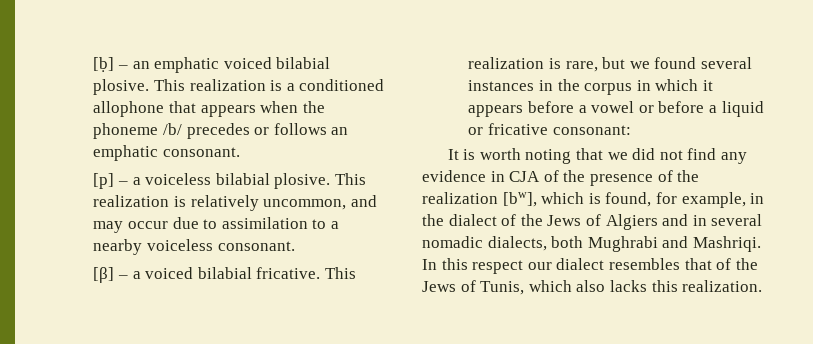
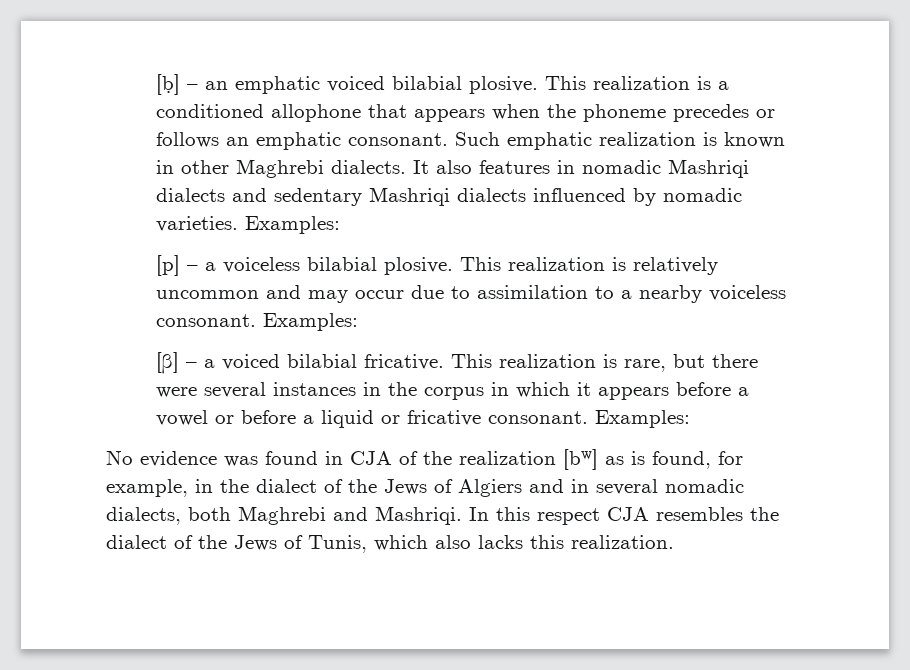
[163,123,183,135] /b/ -> (666, 113) none
(241, 152) none -> [454,132,785,150] [155,159,749,178] [155,187,742,206] [155,216,340,234] Such emphatic realization is known in other Maghrebi dialects. It also features in nomadic Mashriqi dialects and sedentary Mashriqi dialects influenced by nomadic varieties. Examples:
[263,199,347,210] uncommon, -> [155,290,259,299] uncommon
(295, 246) none -> [262,313,358,331] Examples:
[629,57,697,69] we found -> [711,354,758,368] [155,387,197,398] there were
[552,125,631,135] [447,148,747,164] [422,170,700,186] [422,192,585,207] consonant: // It is worth noting that we did not find any evidence in CJA of the presence of the realization [bw], which -> [487,410,690,428] [106,449,624,470] consonant. Examples: // No evidence was found in CJA of the realization [bw] as
[587,236,658,252] Mughrabi -> [238,506,326,525] Maghrebi
[527,258,712,270] our dialect resembles that -> [607,507,779,521] [106,535,167,549] CJA resembles the dialect

